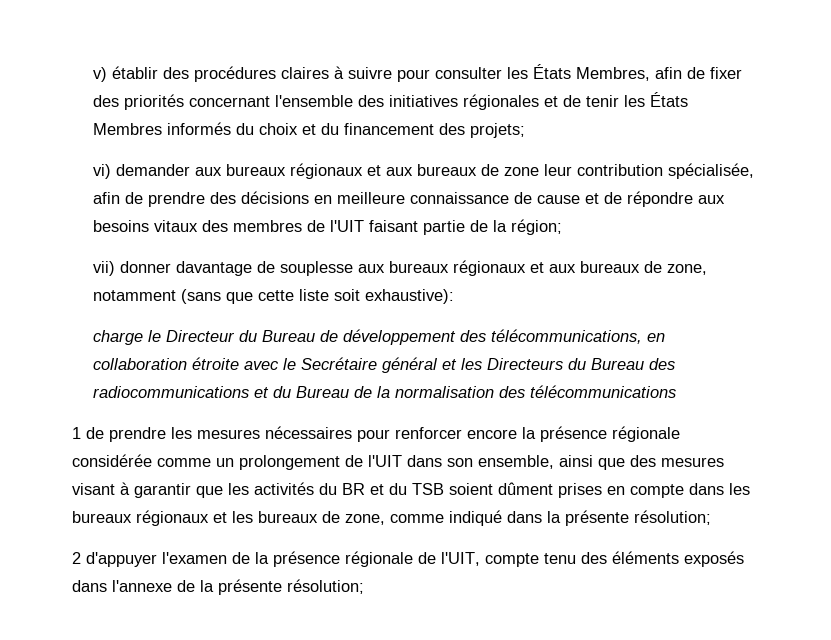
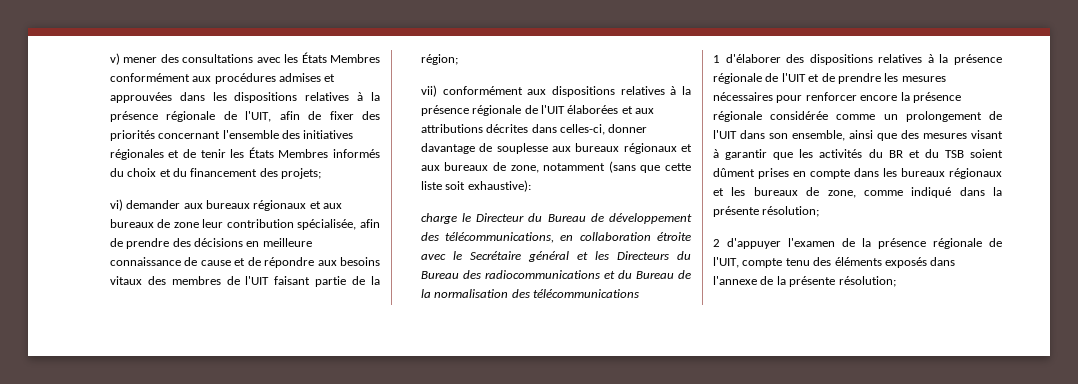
[112,64,651,82] établir des procédures claires à suivre pour consulter les États Membres, -> [123,52,380,63] [109,73,336,84] [109,92,380,103] [109,111,272,122] mener des consultations avec les États Membres conformément aux procédures admises et approuvées dans les dispositions relatives à la présence régionale de l'UIT,
(116, 268) none -> [442,86,691,97] [420,105,655,116] [420,124,605,135] conformément aux dispositions relatives à la présence régionale de l'UIT élaborées et aux attributions décrites dans celles-ci,
(81, 433) none -> [725,54,1002,65] [713,73,820,84] d'élaborer des dispositions relatives à la présence régionale de l'UIT et

